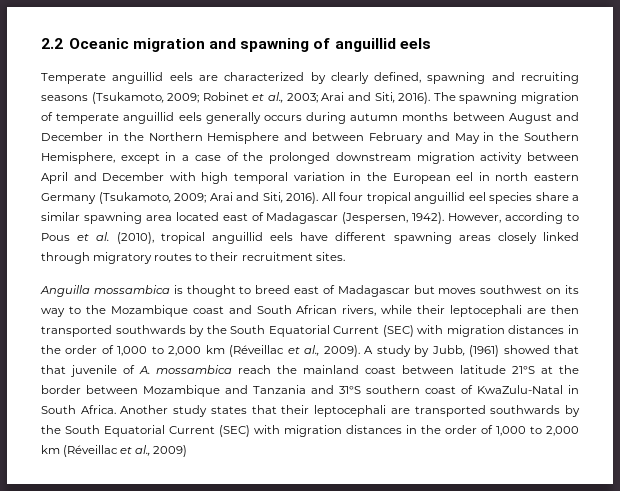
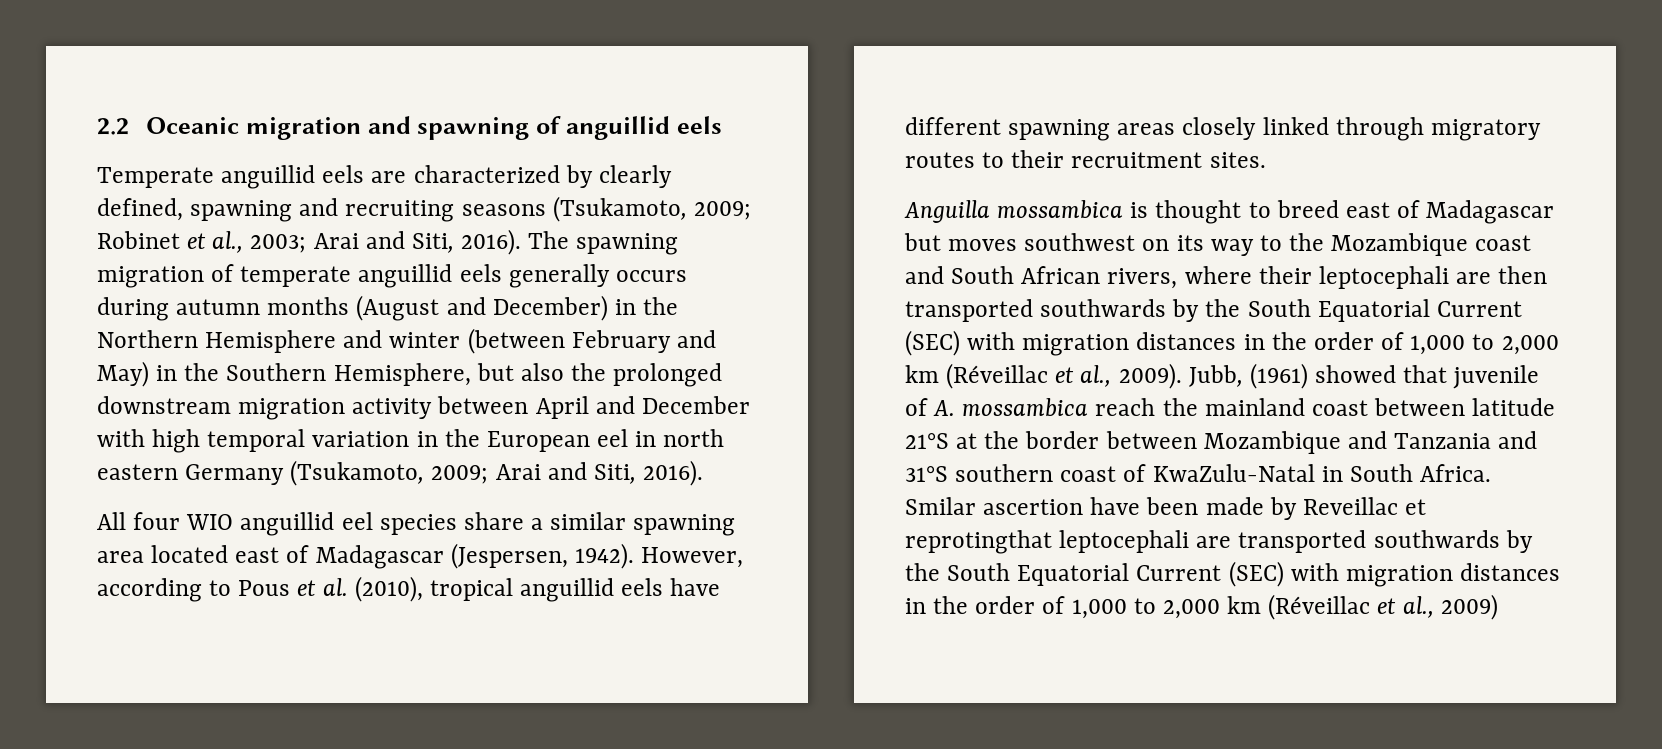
[452,112,579,124] [41,132,103,141] between August and December -> [356,295,608,321] (August and December)
[312,132,364,141] between -> [389,328,565,354] winter (between
[454,133,480,144] May -> [97,361,149,387] May)
[120,152,239,164] except in a case of -> [476,363,564,381] but also
(318, 198) none -> (704, 473) //
[366,192,411,204] tropical -> [186,514,234,530] WIO
[381,305,413,314] while -> [1184,266,1252,284] where
[364,345,430,357] A study by -> (1182, 376) none
[41,365,66,374] that -> (1448, 374) none
[120,405,310,417] Another study states that their -> [905,497,1427,520] [905,530,1052,554] Smilar ascertion have been made by Reveillac et reprotingthat

